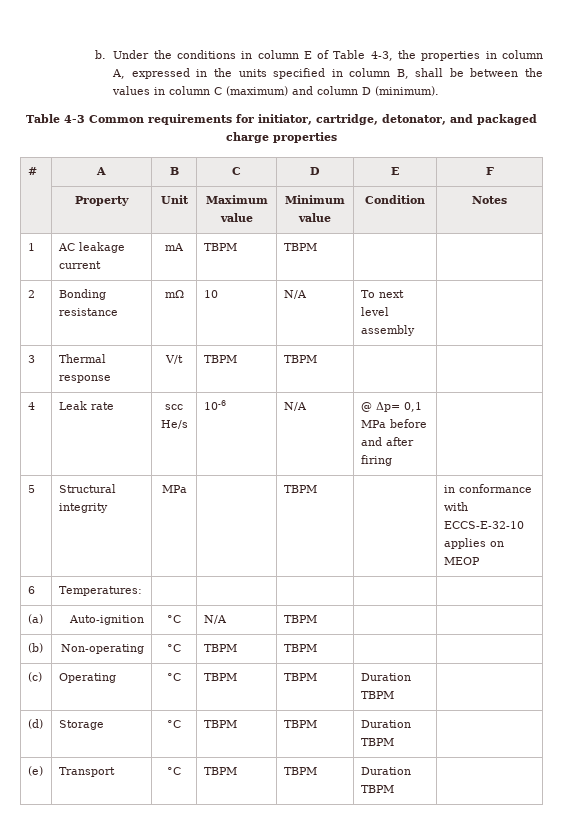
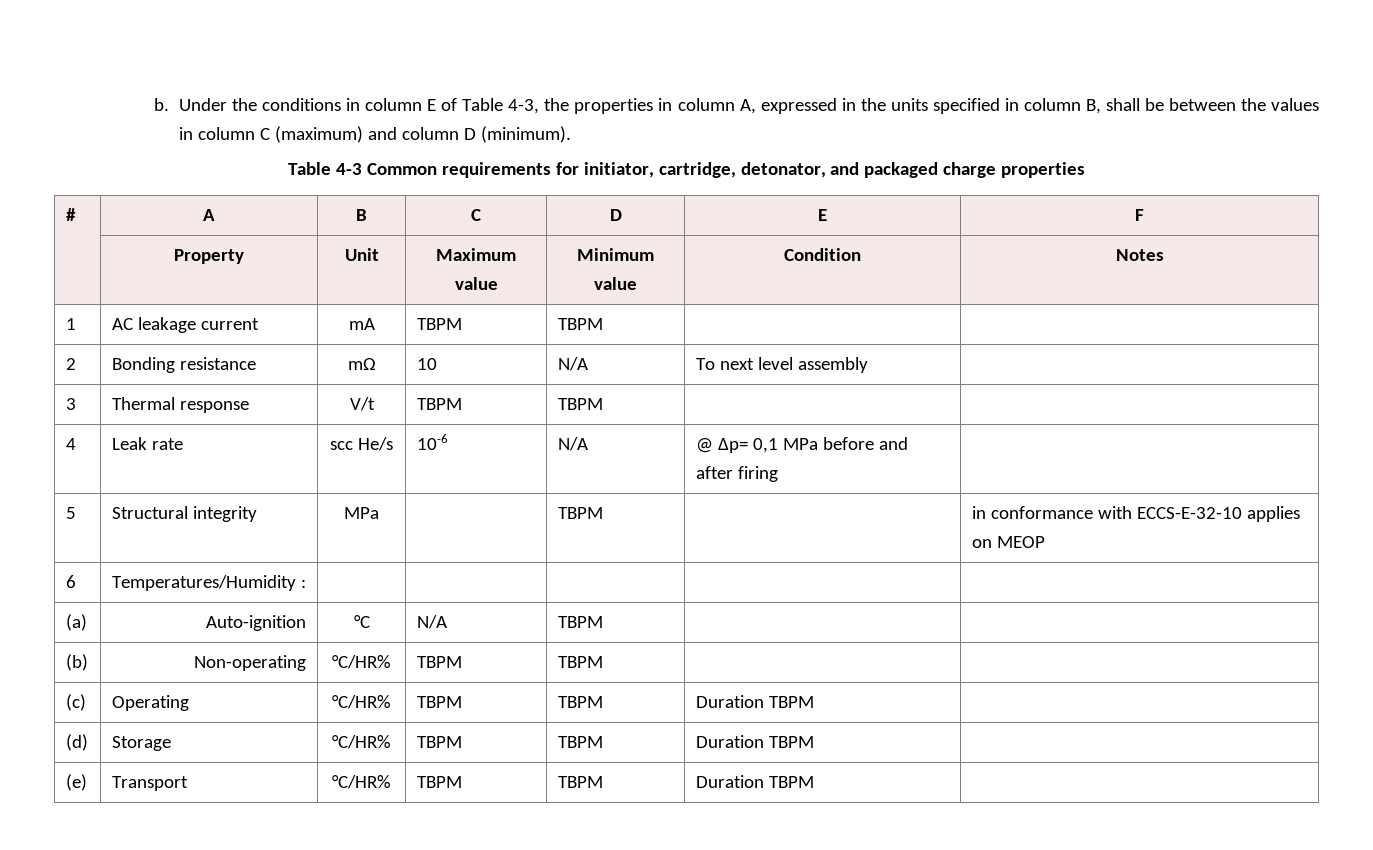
[58,586,142,596] Temperatures: -> [111,575,306,591] Temperatures/Humidity :
[167,644,181,652] °C -> [332,655,391,669] °C/HR%
[167,673,181,681] °C -> [332,695,391,709] °C/HR%
[167,720,181,728] °C -> [332,735,391,749] °C/HR%
[167,767,181,775] °C -> [332,775,391,789] °C/HR%

